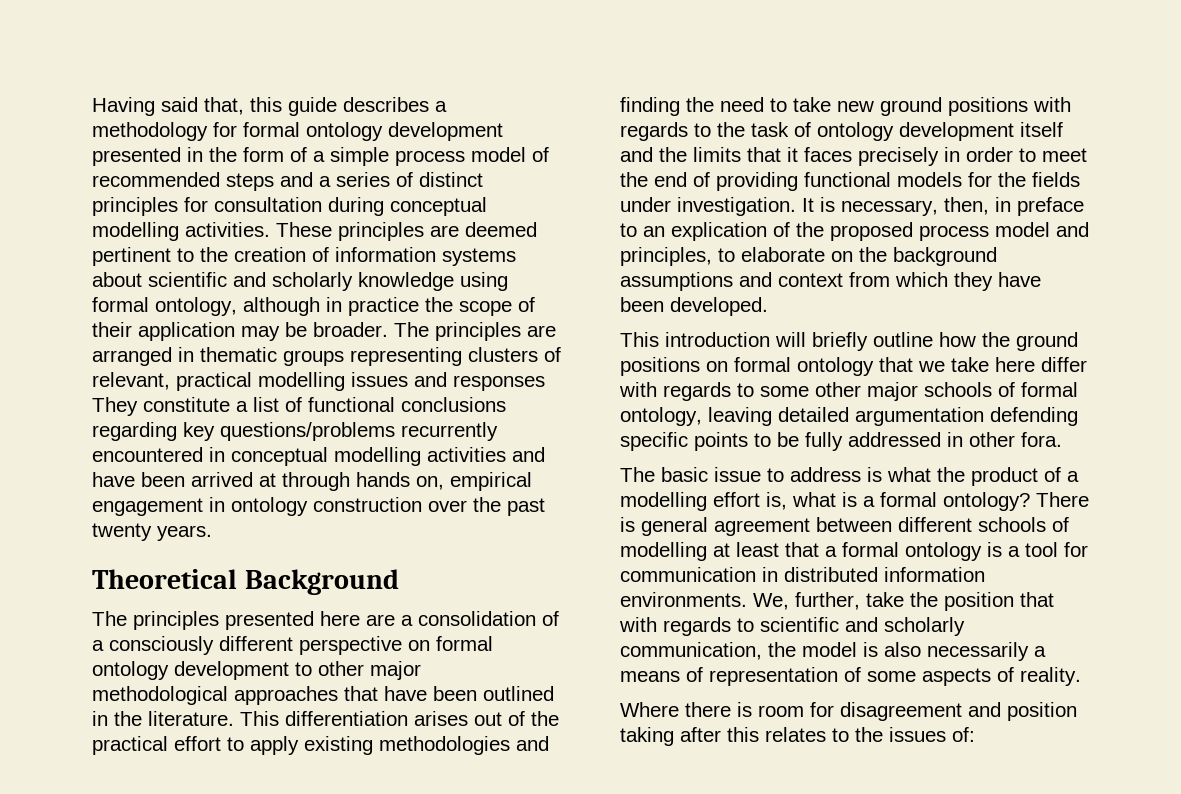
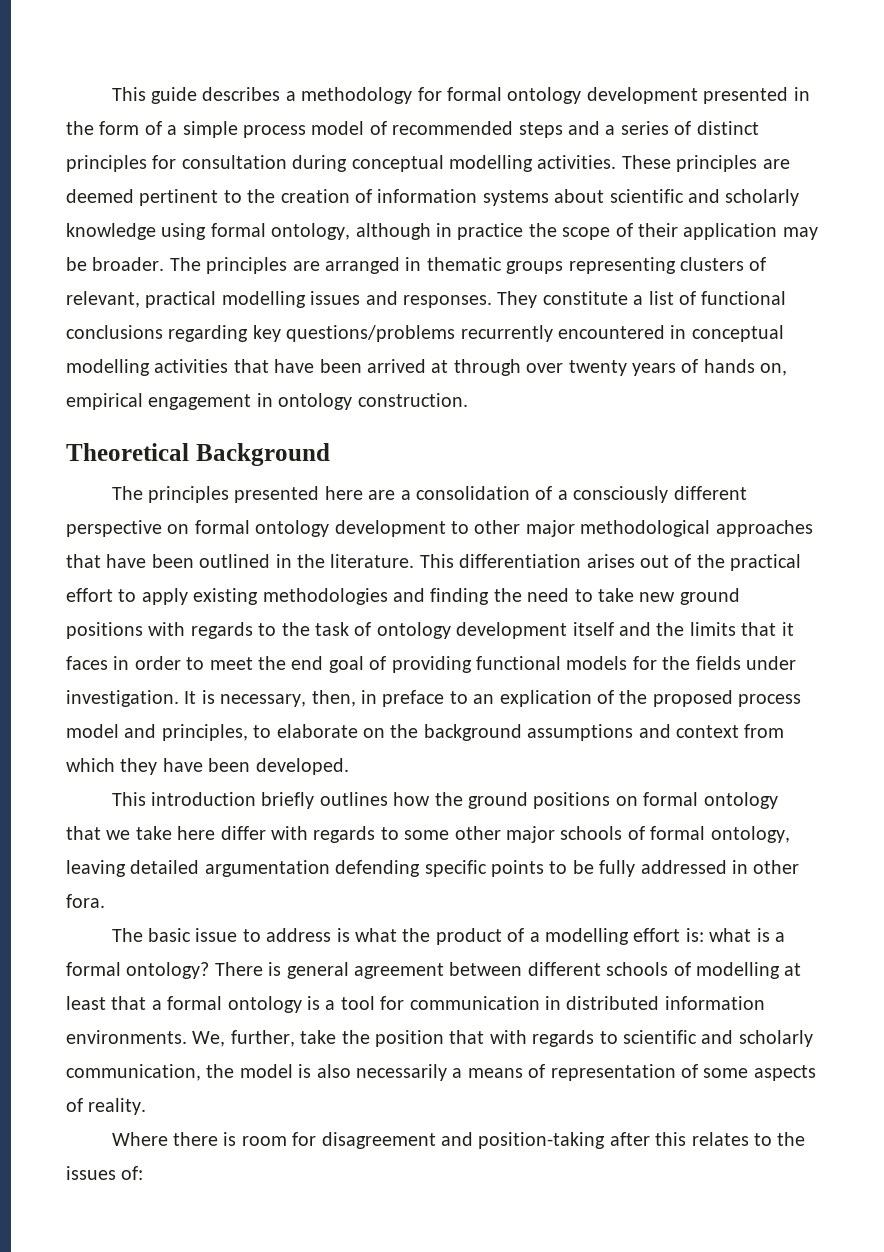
[92,97,282,116] Having said that, this -> [111,87,146,101] This
[453,375,545,391] responses -> [403,295,492,308] responses.
[512,447,545,462] and -> [233,359,269,373] that
(350, 481) none -> [526,359,699,376] over twenty years of
[313,497,545,516] [92,523,212,541] construction over the past twenty years. -> [357,393,468,407] construction.
[858,147,939,166] precisely -> (108, 663) none
(687, 179) none -> [328,656,364,673] goal
[775,332,933,351] will briefly outline -> [261,792,388,809] briefly outlines
[766,492,787,510] is, -> [685,928,704,942] is:
[1007,702,1077,721] [620,727,674,746] position taking -> [478,1132,606,1149] position-taking

